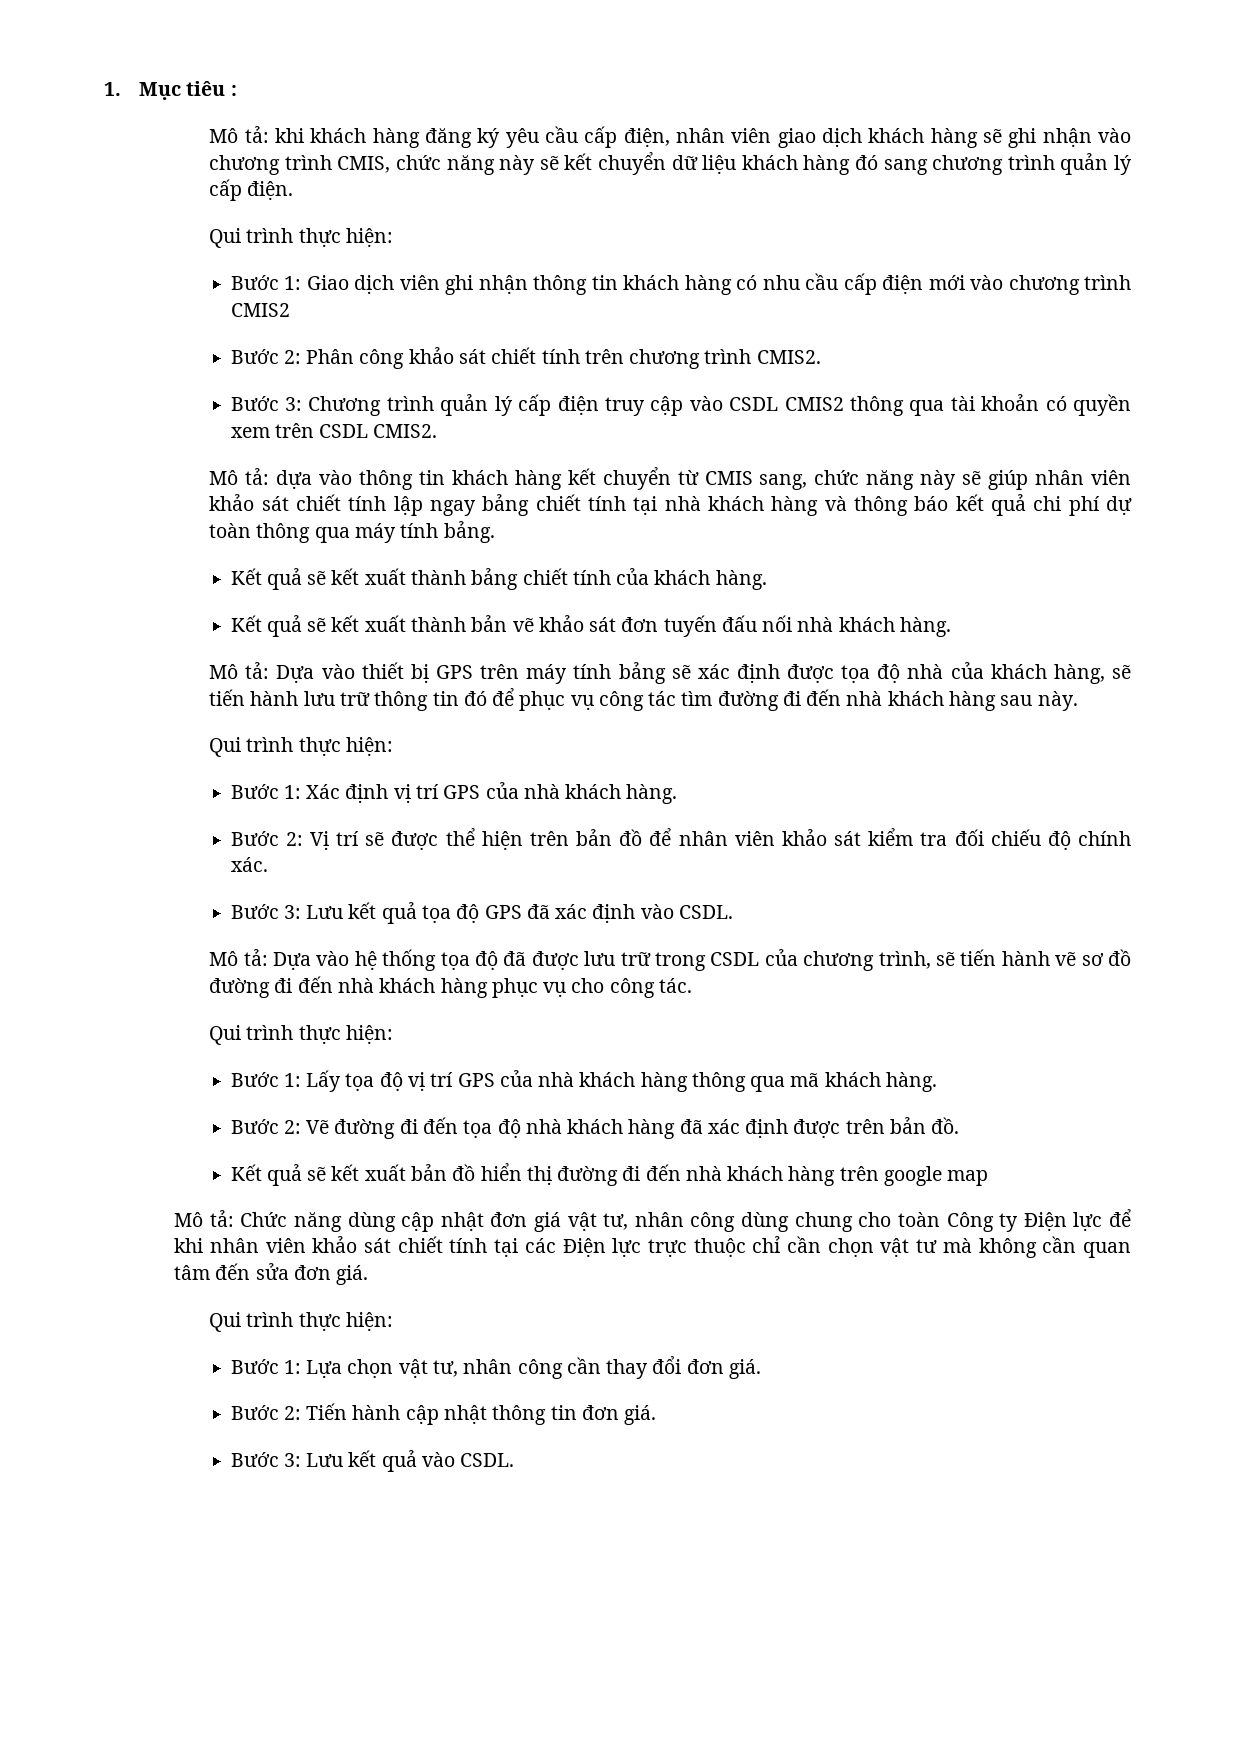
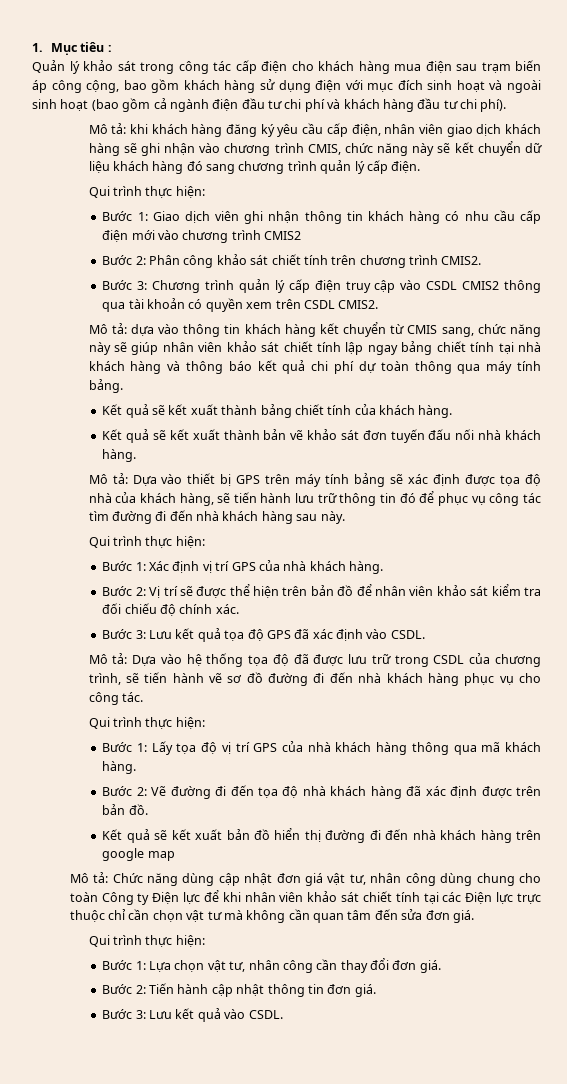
(237, 90) none -> [32,60,541,74] [32,79,541,93] [32,98,507,112] // Quản lý khảo sát trong công tác cấp điện cho khách hàng mua điện sau trạm biến áp công cộng, bao gồm khách hàng sử dụng điện với mục đích sinh hoạt và ngoài sinh hoạt (bao gồm cả ngành điện đầu tư chi phí và khách hàng đầu tư chi phí).

